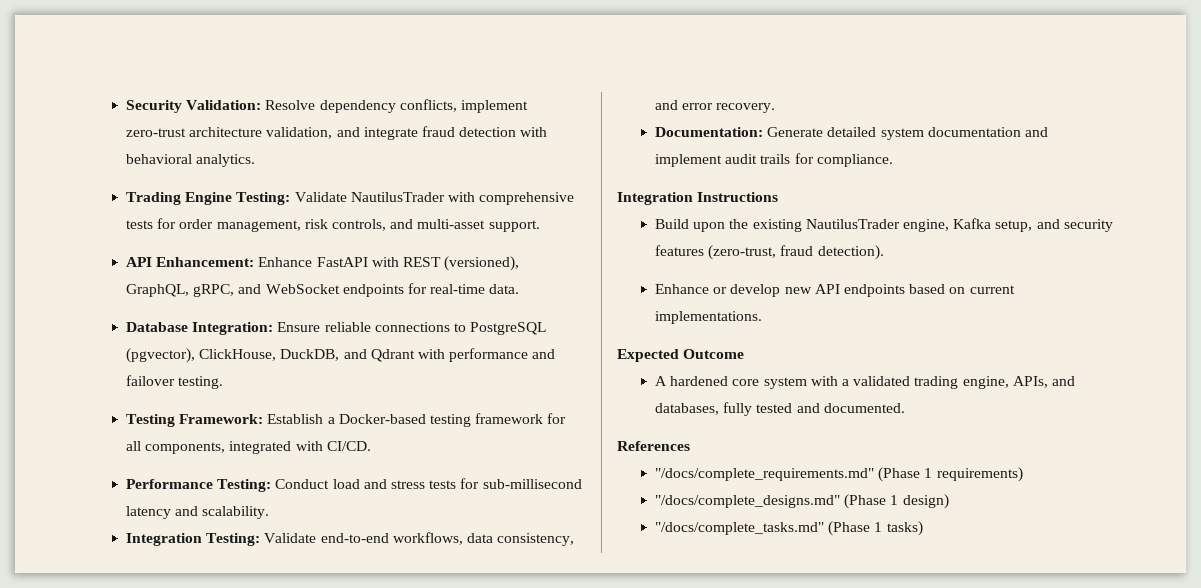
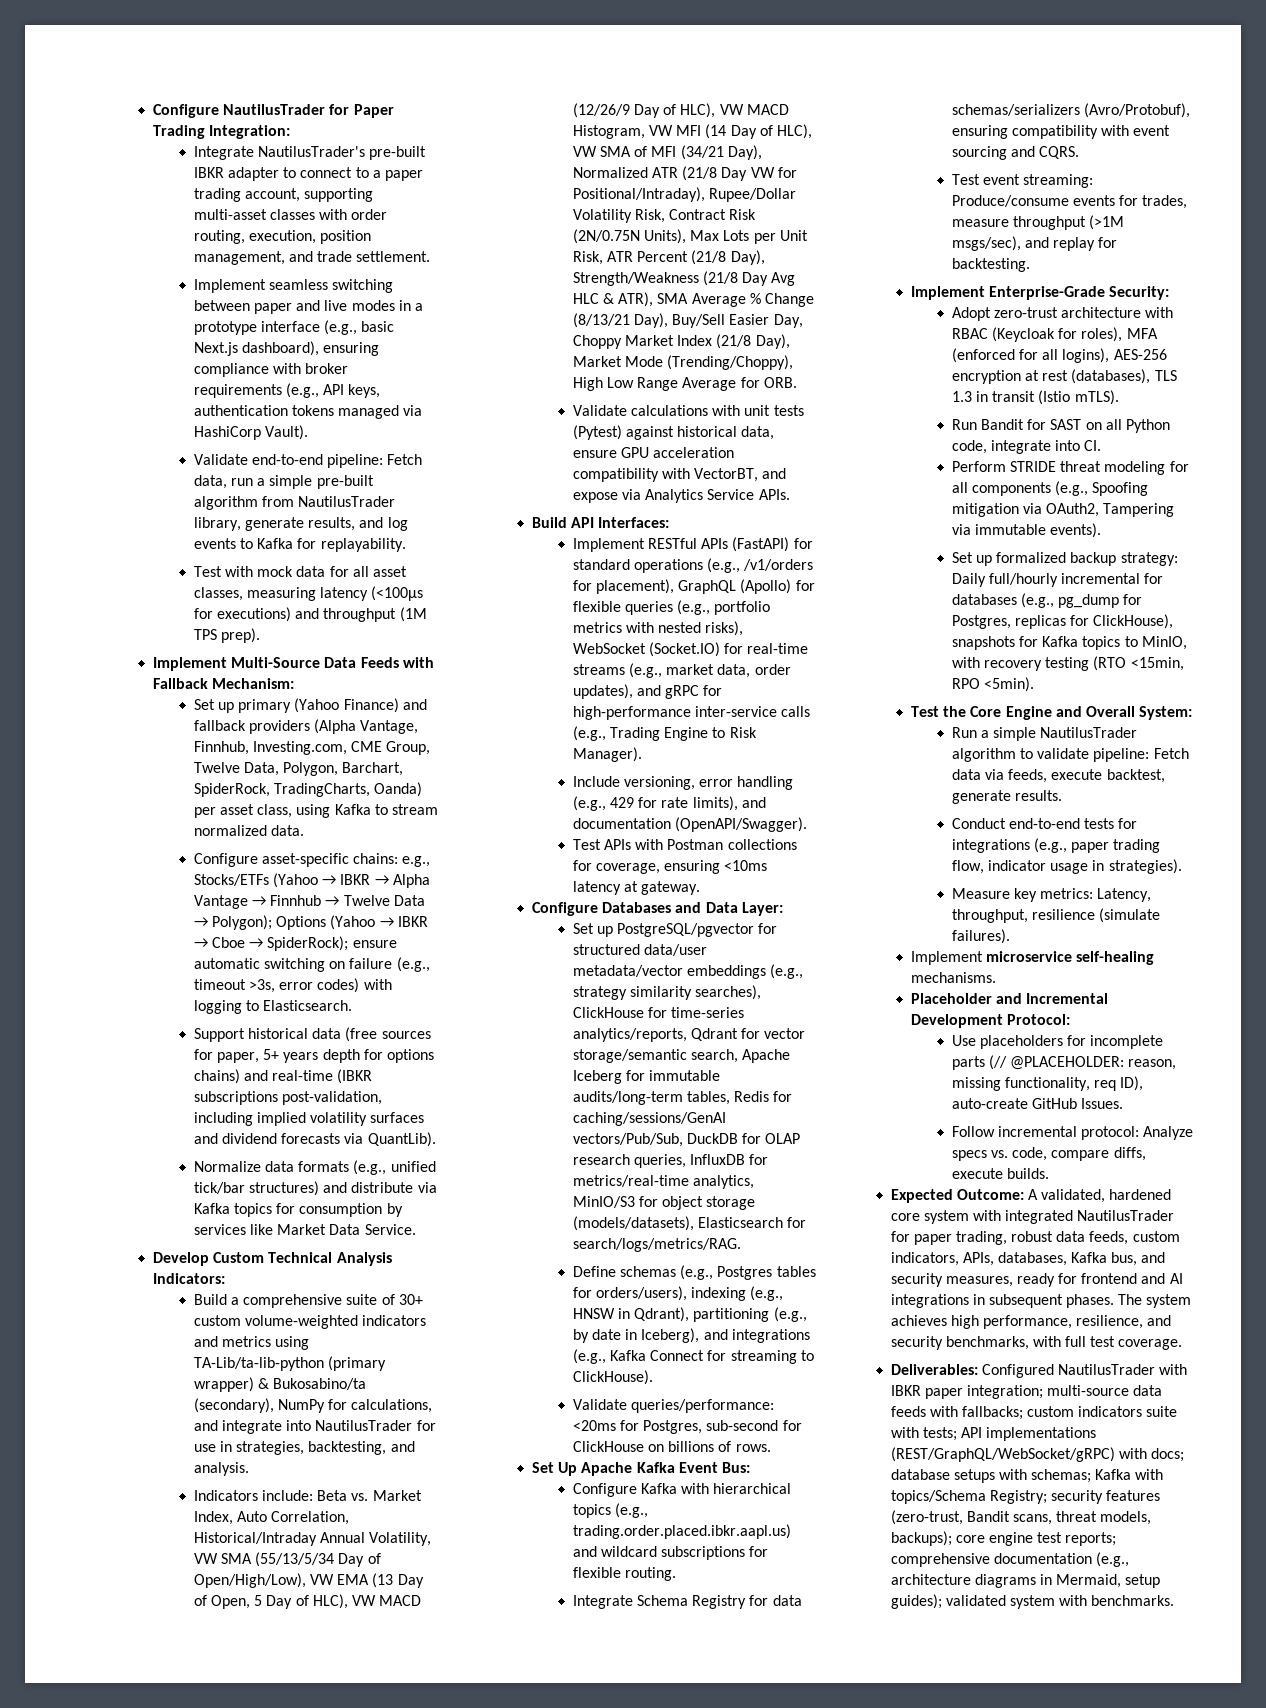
[126,99,529,113] [126,126,548,140] [126,154,256,167] [126,192,575,205] [126,218,540,232] [126,256,520,271] [126,283,520,297] [126,322,547,335] [126,348,556,363] [126,375,224,389] [126,413,567,427] [126,441,371,454] [126,478,582,492] [126,506,270,519] [126,532,575,546] [655,100,776,113] [655,127,1049,140] [655,153,893,167] [617,192,779,205] [655,218,1113,232] [655,245,884,260] [655,284,1015,297] [655,311,763,324] [617,349,745,362] [655,376,1075,389] [655,402,905,416] [617,441,690,451] [655,467,1023,482] [655,494,949,509] [655,521,923,536] Security Validation: Resolve dependency conflicts, implement zero-trust architecture validation, and integrate fraud detection with behavioral analytics. // Trading Engine Testing: Validate NautilusTrader with comprehensive tests for order management, risk controls, and multi-asset support. // API Enhancement: Enhance FastAPI with REST (versioned), GraphQL, gRPC, and WebSocket endpoints for real-time data. // Database Integration: Ensure reliable connections to PostgreSQL (pgvector), ClickHouse, DuckDB, and Qdrant with performance and failover testing. // Testing Framework: Establish a Docker-based testing framework for all components, integrated with CI/CD. // Performance Testing: Conduct load and stress tests for sub-millisecond latency and scalability. // Integration Testing: Validate end-to-end workflows, data consistency, and error recovery. // Documentation: Generate detailed system documentation and implement audit trails for compliance. // Integration Instructions // Build upon the existing NautilusTrader engine, Kafka setup, and security features (zero-trust, fraud detection). // Enhance or develop new API endpoints based on current implementations. // Expected Outcome // A hardened core system with a validated trading engine, APIs, and databases, fully tested and documented. // References // "/docs/complete_requirements.md" (Phase 1 requirements) // "/docs/complete_designs.md" (Phase 1 design) // "/docs/complete_tasks.md" (Phase 1 tasks) -> [152,104,394,118] [152,125,291,139] [193,146,427,160] [193,167,423,181] [193,188,374,202] [193,209,388,220] [193,230,372,244] [193,251,431,265] [193,279,394,293] [193,300,423,314] [193,320,395,335] [193,341,380,356] [193,363,349,377] [193,383,381,398] [193,405,423,419] [193,425,309,440] [193,454,423,468] [193,475,374,489] [193,496,396,510] [193,517,408,531] [193,538,406,552] [193,566,407,577] [193,586,424,601] [193,607,427,622] [193,628,261,643] [152,657,434,671] [152,678,295,689] [193,698,427,713] [193,719,419,734] [193,741,431,755] [193,762,404,776] [193,782,423,797] [193,804,438,818] [193,825,305,836] [193,853,431,867] [193,873,430,888] [193,895,425,909] [193,915,428,930] [193,936,397,951] [193,957,430,972] [193,978,392,993] [193,1000,353,1014] [193,1027,431,1042] [193,1049,434,1063] [193,1069,373,1084] [193,1091,383,1105] [193,1112,425,1126] [193,1132,436,1147] [193,1160,436,1175] [193,1181,437,1196] [193,1203,403,1217] [193,1224,416,1235] [152,1252,392,1266] [152,1273,225,1284] [193,1294,423,1308] [193,1315,427,1329] [193,1336,310,1350] [193,1356,387,1371] [193,1377,367,1392] [193,1398,433,1413] [193,1420,436,1434] [193,1441,415,1455] [193,1462,249,1476] [193,1490,422,1501] [193,1511,350,1525] [193,1532,432,1546] [193,1552,381,1567] [193,1573,424,1588] [193,1594,422,1609] [572,103,789,118] [572,124,812,139] [572,145,762,160] [572,166,797,181] [572,187,797,202] [572,209,757,223] [572,229,808,244] [572,250,765,265] [572,271,796,286] [572,292,814,307] [572,313,803,328] [572,334,790,349] [572,355,794,370] [572,377,797,391] [572,405,804,416] [572,425,775,440] [572,447,735,458] [572,468,787,482] [572,489,790,503] [531,517,670,528] [572,537,813,552] [572,558,814,573] [572,579,815,594] [572,600,771,615] [572,621,744,636] [572,642,809,657] [572,663,791,678] [572,684,723,699] [572,706,811,720] [572,726,757,741] [572,747,642,762] [572,776,794,790] [572,796,766,811] [572,817,808,832] [572,839,797,850] [572,860,768,874] [572,881,701,895] [531,902,783,916] [572,923,778,937] [572,944,708,956] [572,964,804,979] [572,985,762,1000] [572,1007,745,1018] [572,1028,806,1042] [572,1049,791,1063] [572,1070,721,1084] [572,1091,793,1105] [572,1112,726,1126] [572,1133,801,1147] [572,1154,769,1168] [572,1175,755,1189] [572,1196,756,1210] [572,1216,807,1231] [572,1238,741,1252] [572,1265,816,1280] [572,1286,784,1301] [572,1307,807,1322] [572,1328,810,1343] [572,1349,814,1364] [572,1370,653,1385] [572,1399,775,1413] [572,1420,802,1434] [572,1441,771,1452] [531,1462,750,1476] [572,1483,792,1497] [572,1503,649,1518] [572,1524,791,1539] [572,1546,769,1560] [572,1567,677,1581] [572,1595,802,1609] [951,103,1191,118] [951,125,1171,139] [951,146,1080,160] [951,174,1094,188] [951,195,1188,209] [951,215,1125,230] [951,236,1118,251] [951,258,1030,272] [910,286,1170,300] [951,307,1174,321] [951,327,1158,342] [951,348,1167,363] [951,369,1177,384] [951,390,1119,405] [951,419,1170,433] [951,440,1102,454] [951,461,1189,475] [951,481,1149,496] [951,503,1175,517] [951,523,1102,538] [951,552,1178,566] [951,573,1164,587] [951,593,1143,608] [951,614,1174,629] [951,636,1187,650] [951,656,1184,671] [951,677,1035,692] [910,706,1193,720] [951,727,1138,741] [951,748,1189,762] [951,769,1165,783] [951,790,1063,804] [951,818,1138,829] [951,838,1161,853] [951,859,1182,874] [951,888,1152,902] [951,908,1161,923] [951,929,1010,944] [910,951,1155,965] [910,972,996,983] [910,993,1109,1004] [910,1014,1071,1028] [951,1035,1164,1049] [951,1055,1177,1070] [951,1076,1144,1091] [951,1098,1124,1109] [951,1126,1194,1140] [951,1147,1146,1161] [951,1168,1050,1179] [890,1189,1172,1203] [890,1210,1175,1224] [890,1231,1180,1245] [890,1252,1166,1266] [890,1273,1183,1287] [890,1294,1192,1308] [890,1315,1172,1329] [890,1336,1183,1350] [890,1364,1188,1378] [890,1385,1163,1399] [890,1406,1178,1420] [890,1427,1097,1441] [890,1447,1184,1462] [890,1469,1164,1483] [890,1490,1161,1504] [890,1510,1152,1525] [890,1531,1117,1546] [890,1552,1129,1567] [890,1574,1161,1588] [890,1594,1175,1609] Configure NautilusTrader for Paper Trading Integration: // Integrate NautilusTrader's pre-built IBKR adapter to connect to a paper trading account, supporting multi-asset classes with order routing, execution, position management, and trade settlement. // Implement seamless switching between paper and live modes in a prototype interface (e.g., basic Next.js dashboard), ensuring compliance with broker requirements (e.g., API keys, authentication tokens managed via HashiCorp Vault). // Validate end-to-end pipeline: Fetch data, run a simple pre-built algorithm from NautilusTrader library, generate results, and log events to Kafka for replayability. // Test with mock data for all asset classes, measuring latency (<100μs for executions) and throughput (1M TPS prep). // Implement Multi-Source Data Feeds with Fallback Mechanism: // Set up primary (Yahoo Finance) and fallback providers (Alpha Vantage, Finnhub, Investing.com, CME Group, Twelve Data, Polygon, Barchart, SpiderRock, TradingCharts, Oanda) per asset class, using Kafka to stream normalized data. // Configure asset-specific chains: e.g., Stocks/ETFs (Yahoo → IBKR → Alpha Vantage → Finnhub → Twelve Data → Polygon); Options (Yahoo → IBKR → Cboe → SpiderRock); ensure automatic switching on failure (e.g., timeout >3s, error codes) with logging to Elasticsearch. // Support historical data (free sources for paper, 5+ years depth for options chains) and real-time (IBKR subscriptions post-validation, including implied volatility surfaces and dividend forecasts via QuantLib). // Normalize data formats (e.g., unified tick/bar structures) and distribute via Kafka topics for consumption by services like Market Data Service. // Develop Custom Technical Analysis Indicators: // Build a comprehensive suite of 30+ custom volume-weighted indicators and metrics using TA-Lib/ta-lib-python (primary wrapper) & Bukosabino/ta (secondary), NumPy for calculations, and integrate into NautilusTrader for use in strategies, backtesting, and analysis. // Indicators include: Beta vs. Market Index, Auto Correlation, Historical/Intraday Annual Volatility, VW SMA (55/13/5/34 Day of Open/High/Low), VW EMA (13 Day of Open, 5 Day of HLC), VW MACD (12/26/9 Day of HLC), VW MACD Histogram, VW MFI (14 Day of HLC), VW SMA of MFI (34/21 Day), Normalized ATR (21/8 Day VW for Positional/Intraday), Rupee/Dollar Volatility Risk, Contract Risk (2N/0.75N Units), Max Lots per Unit Risk, ATR Percent (21/8 Day), Strength/Weakness (21/8 Day Avg HLC & ATR), SMA Average % Change (8/13/21 Day), Buy/Sell Easier Day, Choppy Market Index (21/8 Day), Market Mode (Trending/Choppy), High Low Range Average for ORB. // Validate calculations with unit tests (Pytest) against historical data, ensure GPU acceleration compatibility with VectorBT, and expose via Analytics Service APIs. // Build API Interfaces: // Implement RESTful APIs (FastAPI) for standard operations (e.g., /v1/orders for placement), GraphQL (Apollo) for flexible queries (e.g., portfolio metrics with nested risks), WebSocket (Socket.IO) for real-time streams (e.g., market data, order updates), and gRPC for high-performance inter-service calls (e.g., Trading Engine to Risk Manager). // Include versioning, error handling (e.g., 429 for rate limits), and documentation (OpenAPI/Swagger). // Test APIs with Postman collections for coverage, ensuring <10ms latency at gateway. // Configure Databases and Data Layer: // Set up PostgreSQL/pgvector for structured data/user metadata/vector embeddings (e.g., strategy similarity searches), ClickHouse for time-series analytics/reports, Qdrant for vector storage/semantic search, Apache Iceberg for immutable audits/long-term tables, Redis for caching/sessions/GenAI vectors/Pub/Sub, DuckDB for OLAP research queries, InfluxDB for metrics/real-time analytics, MinIO/S3 for object storage (models/datasets), Elasticsearch for search/logs/metrics/RAG. // Define schemas (e.g., Postgres tables for orders/users), indexing (e.g., HNSW in Qdrant), partitioning (e.g., by date in Iceberg), and integrations (e.g., Kafka Connect for streaming to ClickHouse). // Validate queries/performance: <20ms for Postgres, sub-second for ClickHouse on billions of rows. // Set Up Apache Kafka Event Bus: // Configure Kafka with hierarchical topics (e.g., trading.order.placed.ibkr.aapl.us) and wildcard subscriptions for flexible routing. // Integrate Schema Registry for data schemas/serializers (Avro/Protobuf), ensuring compatibility with event sourcing and CQRS. // Test event streaming: Produce/consume events for trades, measure throughput (>1M msgs/sec), and replay for backtesting. // Implement Enterprise-Grade Security: // Adopt zero-trust architecture with RBAC (Keycloak for roles), MFA (enforced for all logins), AES-256 encryption at rest (databases), TLS 1.3 in transit (Istio mTLS). // Run Bandit for SAST on all Python code, integrate into CI. // Perform STRIDE threat modeling for all components (e.g., Spoofing mitigation via OAuth2, Tampering via immutable events). // Set up formalized backup strategy: Daily full/hourly incremental for databases (e.g., pg_dump for Postgres, replicas for ClickHouse), snapshots for Kafka topics to MinIO, with recovery testing (RTO <15min, RPO <5min). // Test the Core Engine and Overall System: // Run a simple NautilusTrader algorithm to validate pipeline: Fetch data via feeds, execute backtest, generate results. // Conduct end-to-end tests for integrations (e.g., paper trading flow, indicator usage in strategies). // Measure key metrics: Latency, throughput, resilience (simulate failures). // Implement microservice self-healing mechanisms. // Placeholder and Incremental Development Protocol: // Use placeholders for incomplete parts (// @PLACEHOLDER: reason, missing functionality, req ID), auto-create GitHub Issues. // Follow incremental protocol: Analyze specs vs. code, compare diffs, execute builds. // Expected Outcome: A validated, hardened core system with integrated NautilusTrader for paper trading, robust data feeds, custom indicators, APIs, databases, Kafka bus, and security measures, ready for frontend and AI integrations in subsequent phases. The system achieves high performance, resilience, and security benchmarks, with full test coverage. // Deliverables: Configured NautilusTrader with IBKR paper integration; multi-source data feeds with fallbacks; custom indicators suite with tests; API implementations (REST/GraphQL/WebSocket/gRPC) with docs; database setups with schemas; Kafka with topics/Schema Registry; security features (zero-trust, Bandit scans, threat models, backups); core engine test reports; comprehensive documentation (e.g., architecture diagrams in Mermaid, setup guides); validated system with benchmarks.

